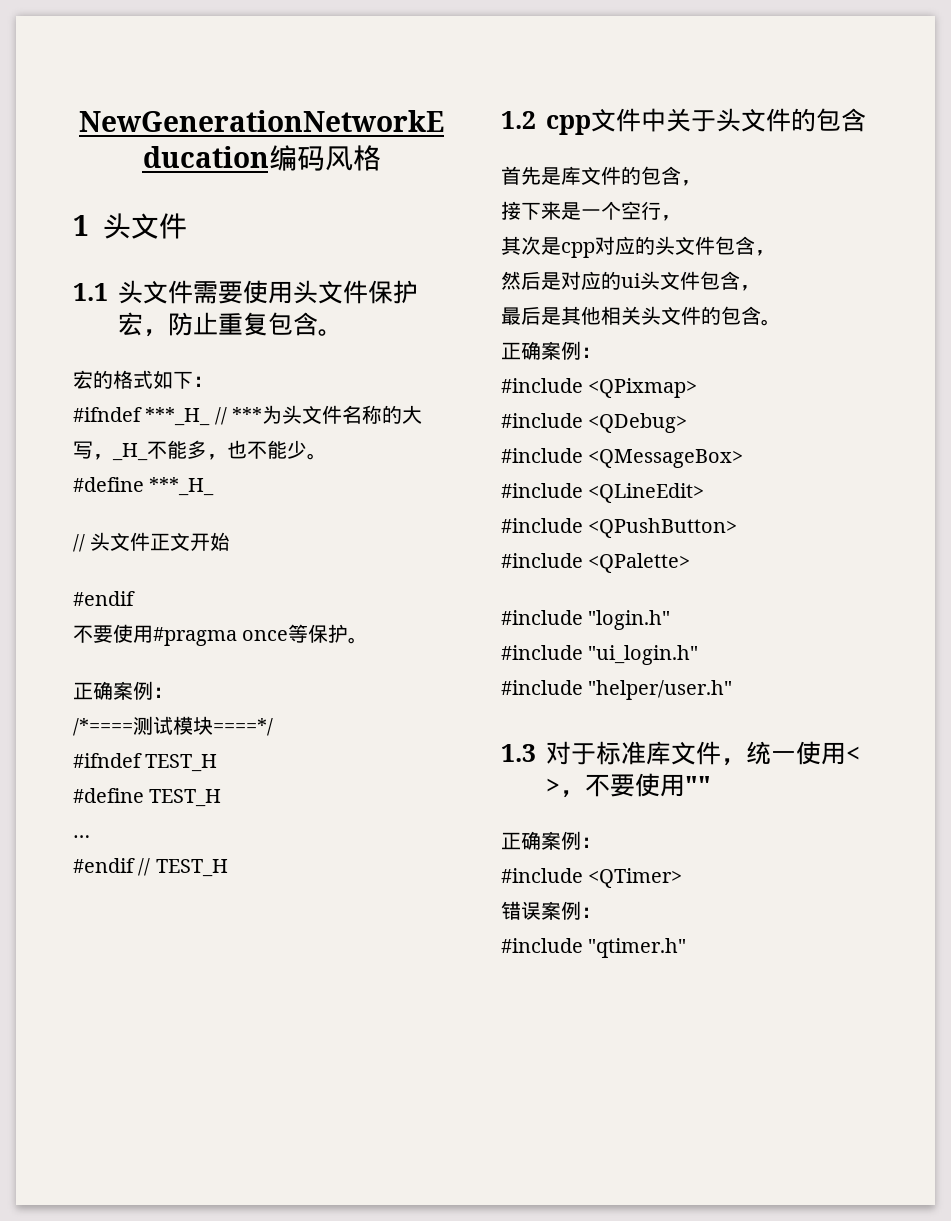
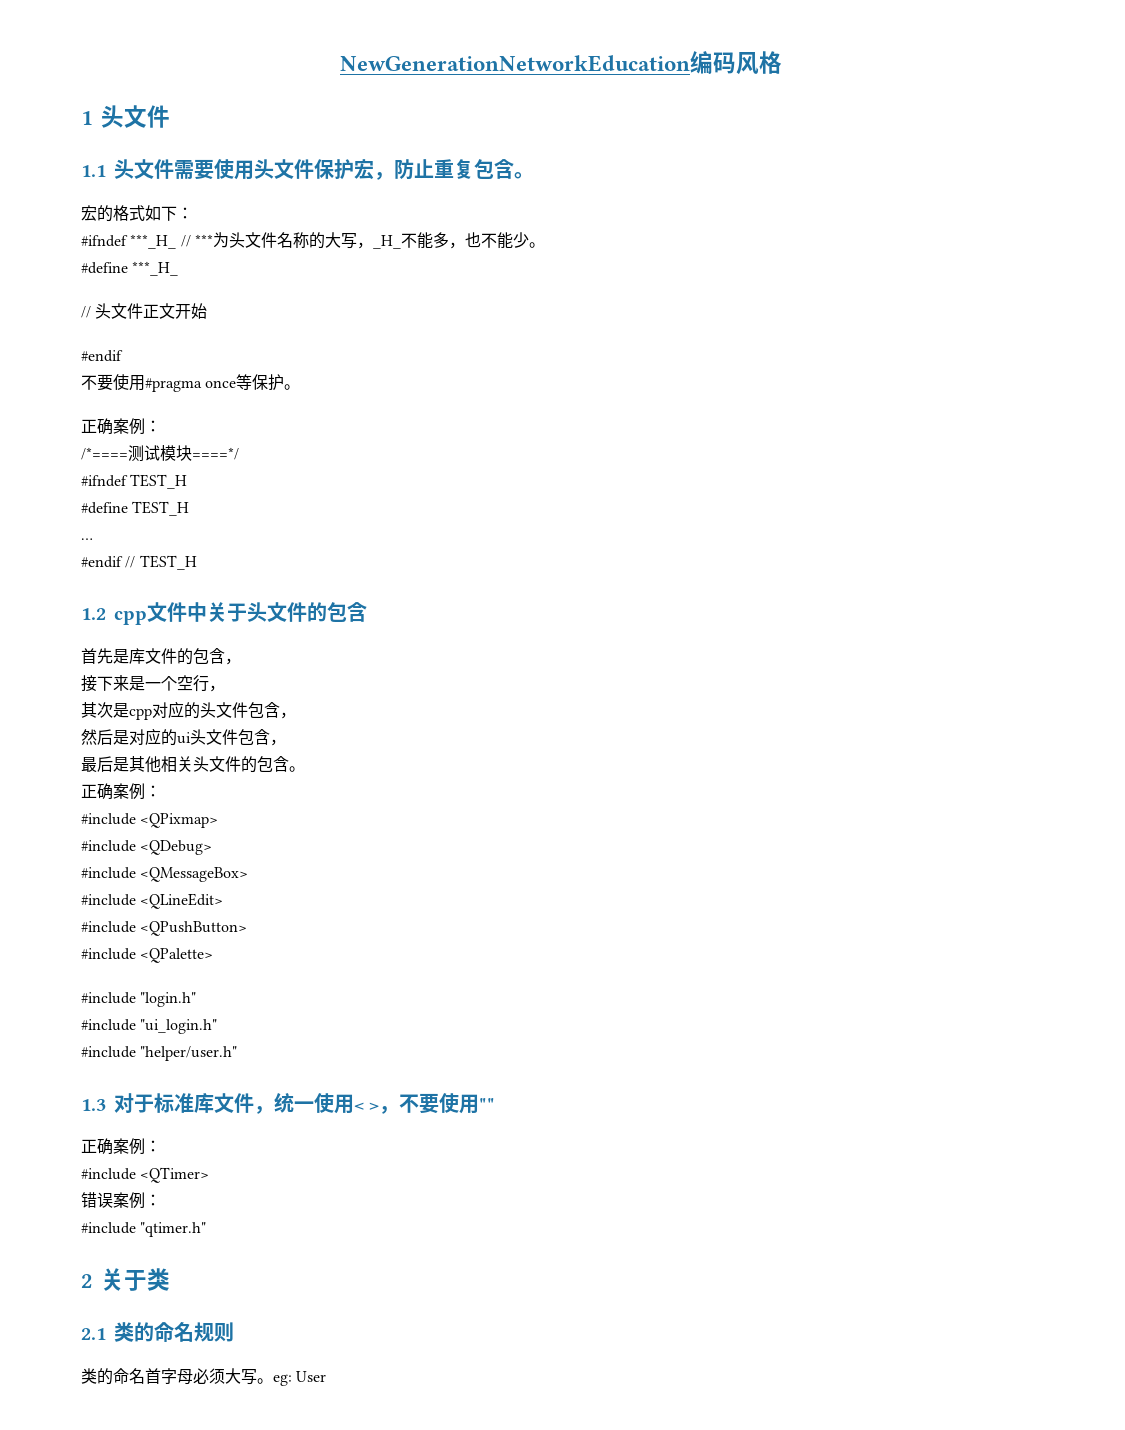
(687, 948) none -> [81,1268,170,1291] [81,1322,234,1342] [81,1368,327,1386] // 2关于类 // 2.1类的命名规则 // 类的命名首字母必须大写。eg: User

